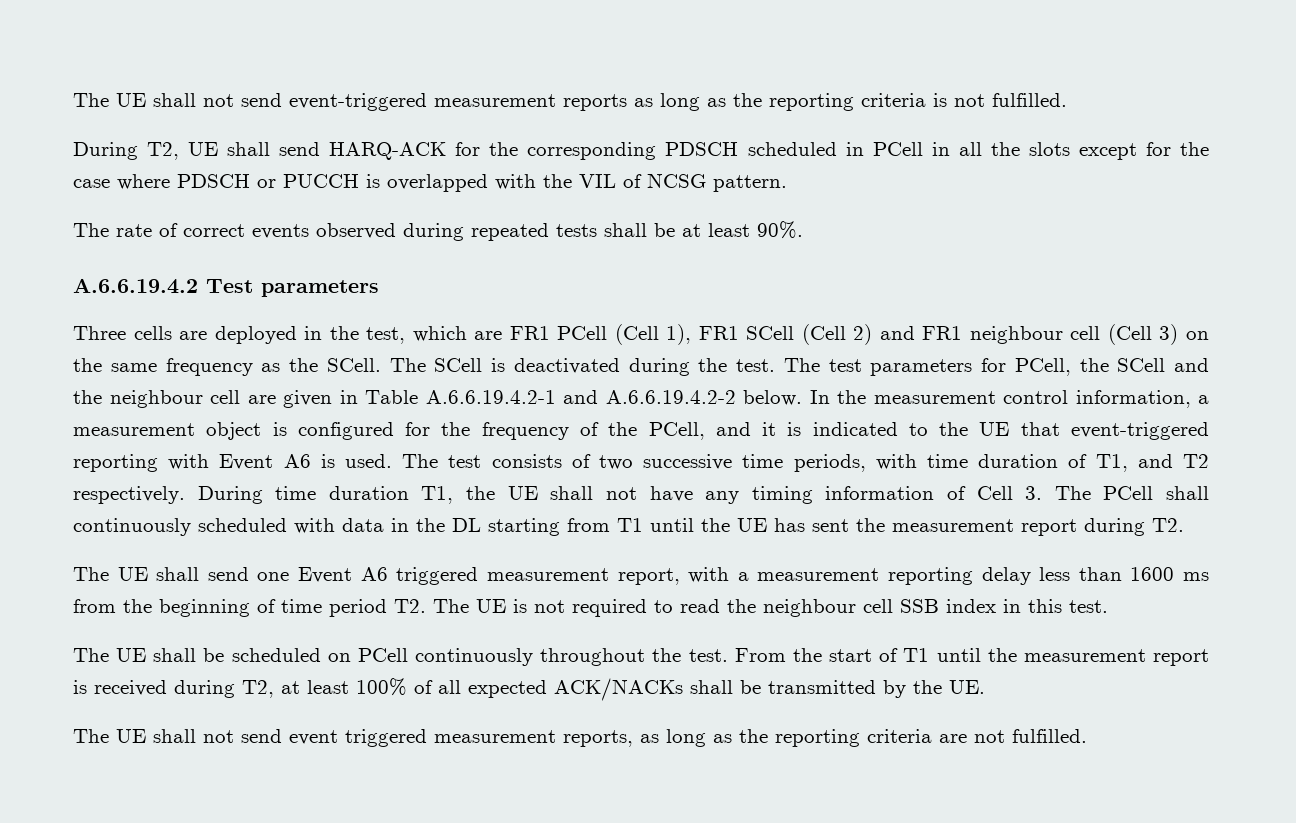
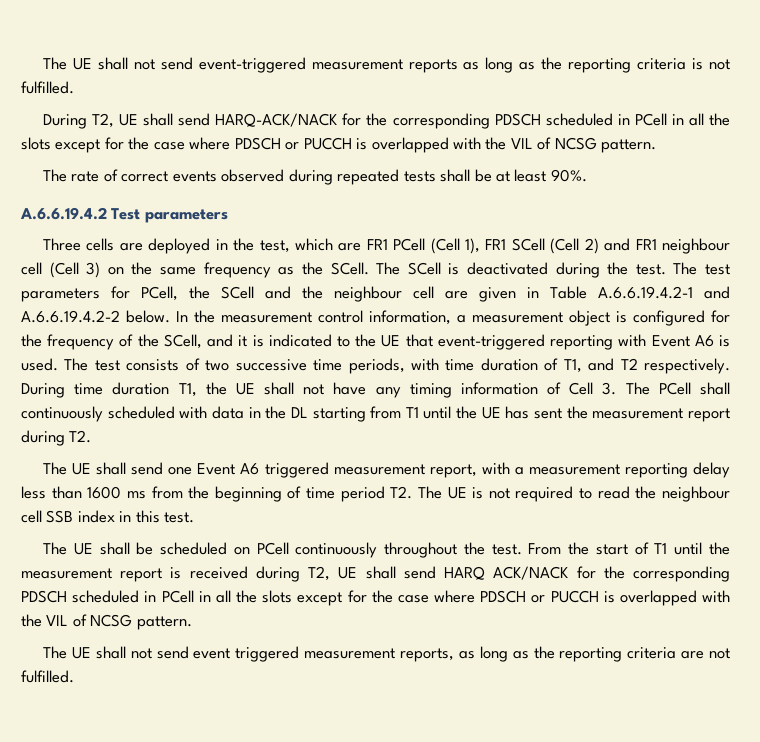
[329,142,447,160] HARQ-ACK -> [215,113,338,127] HARQ-ACK/NACK
[648,422,705,440] PCell, -> [163,334,202,349] SCell,
[281,678,985,701] at least 100% of all expected ACK/NACKs shall be transmitted by the UE. -> [338,566,731,582] [21,590,730,606] [21,614,192,630] UE shall send HARQ ACK/NACK for the corresponding PDSCH scheduled in PCell in all the slots except for the case where PDSCH or PUCCH is overlapped with the VIL of NCSG pattern.

